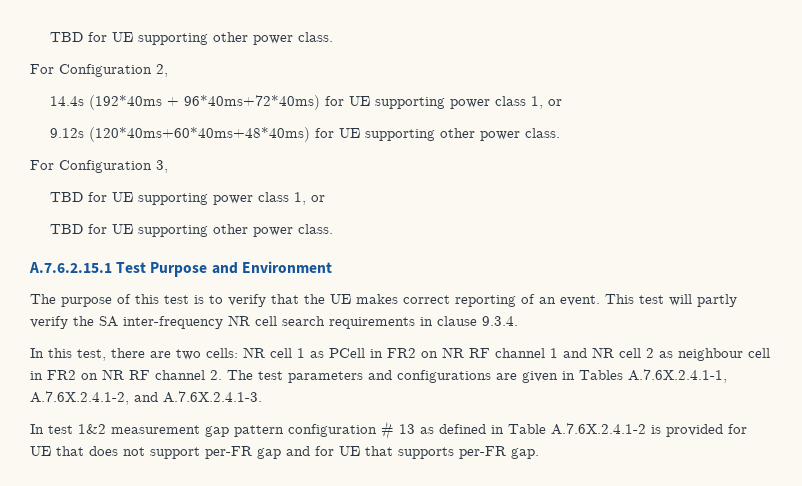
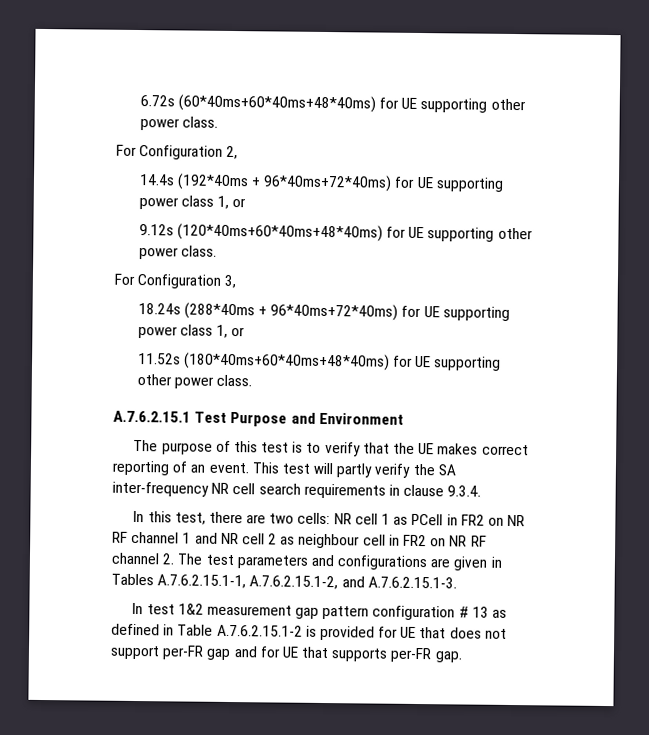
[49,32,83,42] TBD -> [139,94,376,113] 6.72s (60*40ms+60*40ms+48*40ms)
[49,192,325,205] [49,224,83,234] TBD for UE supporting power class 1, or // TBD -> [137,302,510,321] [137,324,246,339] [137,352,390,371] 18.24s (288*40ms + 96*40ms+72*40ms) for UE supporting power class 1, or // 11.52s (180*40ms+60*40ms+48*40ms)
[628,369,727,383] [30,391,262,405] A.7.6X.2.4.1-1, A.7.6X.2.4.1-2, and A.7.6X.2.4.1-3. -> [157,574,457,590] A.7.6.2.15.1-1, A.7.6.2.15.1-2, and A.7.6.2.15.1-3.
[551,423,646,435] A.7.6X.2.4.1-2 -> [216,624,303,637] A.7.6.2.15.1-2

